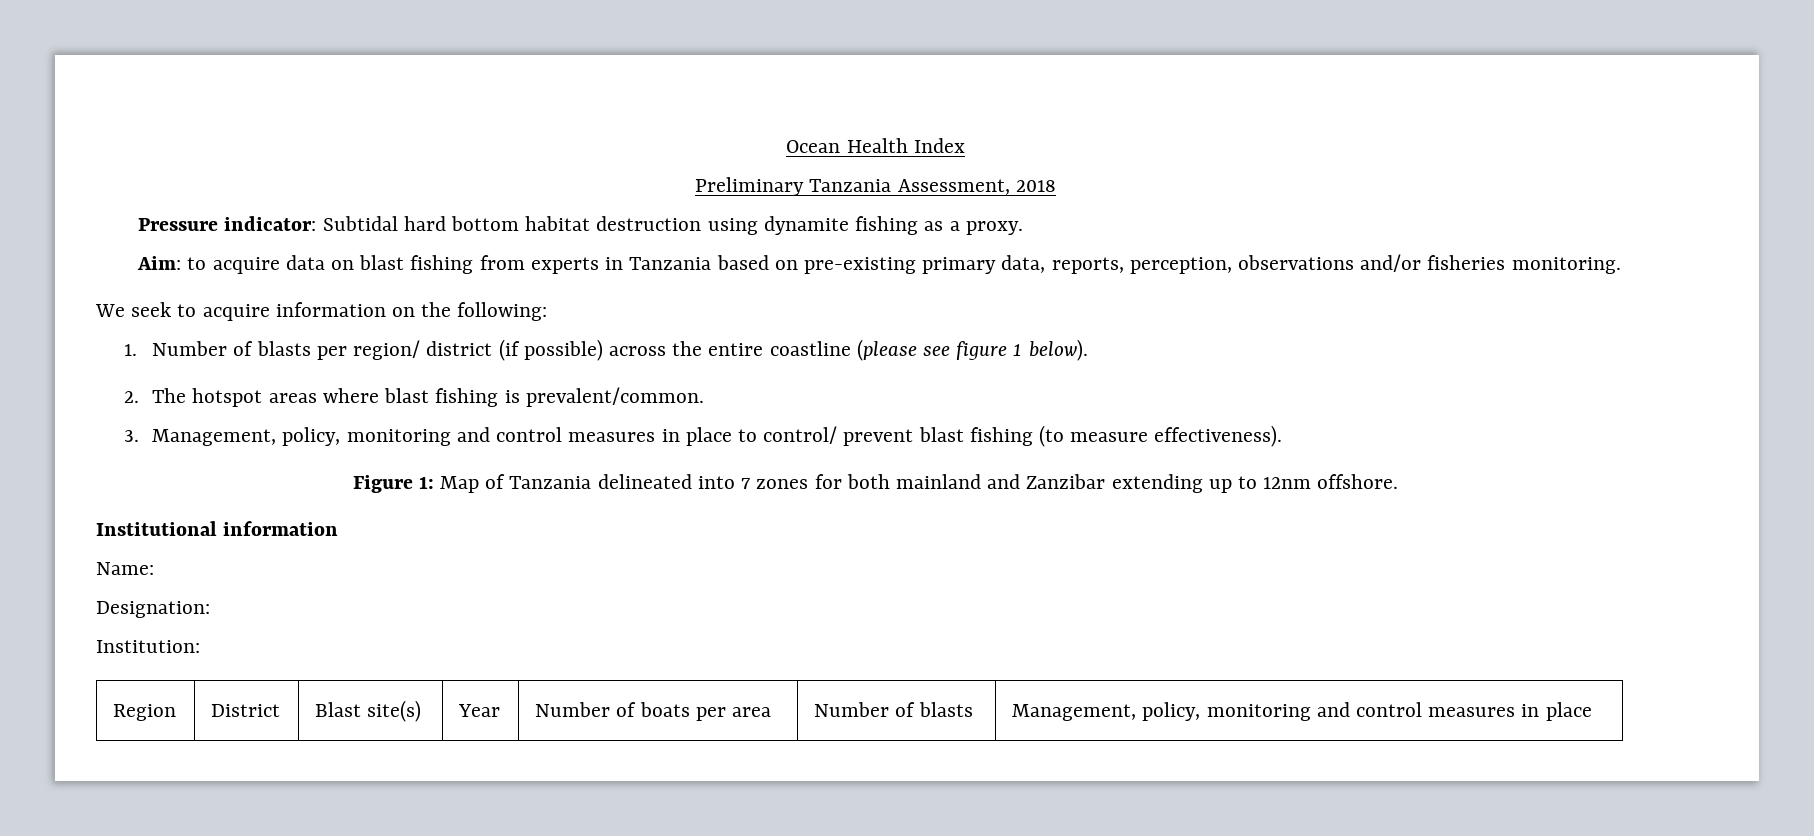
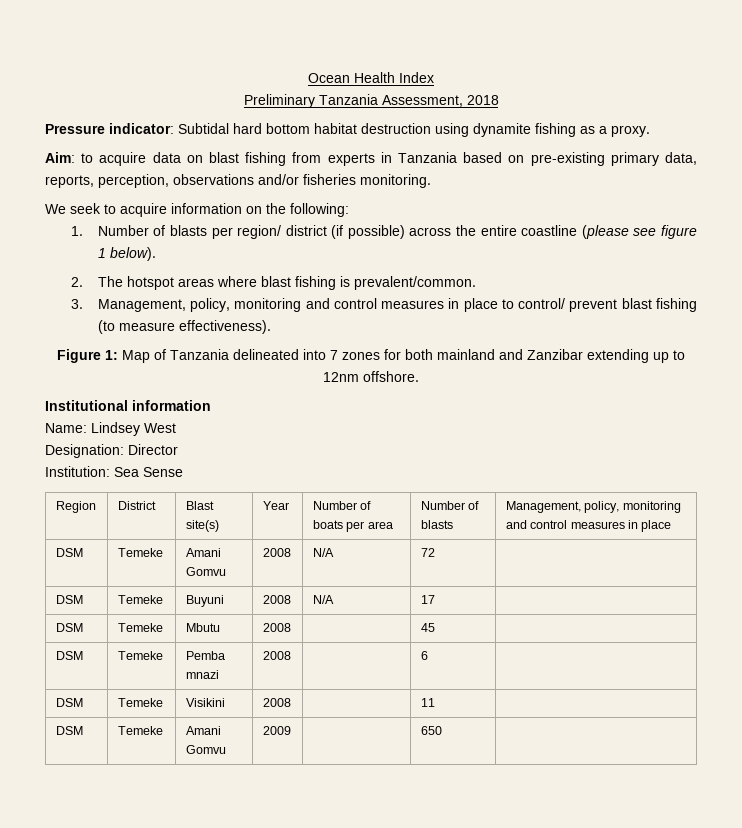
(154, 568) none -> [91,422,176,436] Lindsey West
(210, 609) none -> [128,444,178,455] Director
(200, 646) none -> [114,467,183,477] Sea Sense
(1592, 711) none -> [55,548,83,557] [117,548,163,557] [185,548,221,557] [185,567,226,576] [262,548,291,557] [312,548,334,557] [420,548,435,557] [55,595,83,604] [117,595,163,604] [185,595,224,607] [262,595,291,604] [312,595,334,604] [420,595,435,604] [55,623,83,632] [117,623,163,632] [185,623,220,632] [262,623,291,632] [420,623,435,632] [55,651,83,660] [117,651,163,660] [185,651,225,660] [185,670,219,679] [262,651,291,660] [420,651,428,660] [55,698,83,707] [117,698,163,707] [185,698,225,707] [262,698,291,707] [420,698,435,707] [55,726,83,735] [117,726,163,735] [185,726,221,735] [185,745,226,754] [262,726,291,735] [420,726,442,735] // DSM | Temeke | Amani Gomvu | 2008 | N/A | 72 | // DSM | Temeke | Buyuni | 2008 | N/A | 17 | // DSM | Temeke | Mbutu | 2008 | | 45 | // DSM | Temeke | Pemba mnazi | 2008 | | 6 | // DSM | Temeke | Visikini | 2008 | | 11 | // DSM | Temeke | Amani Gomvu | 2009 | | 650 |

